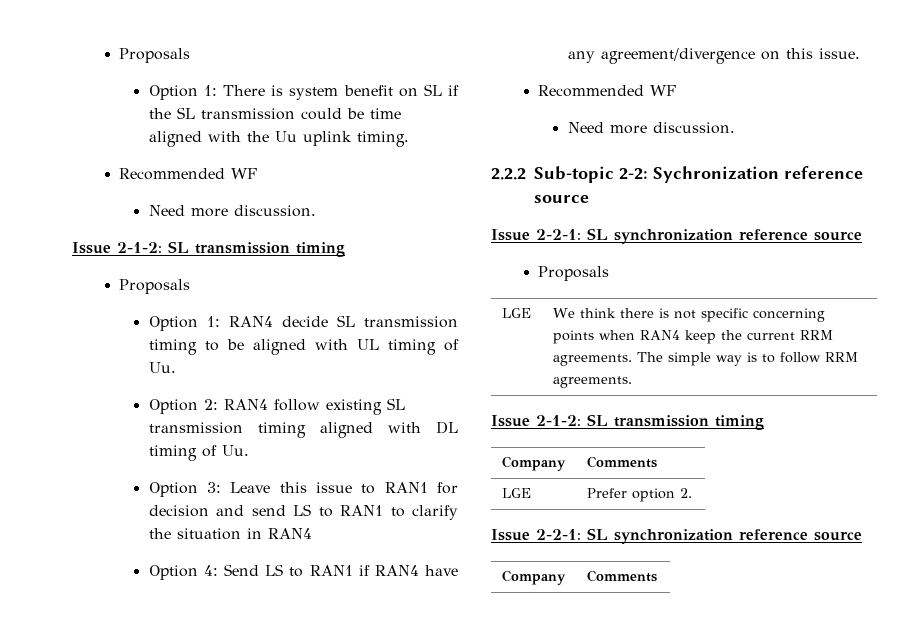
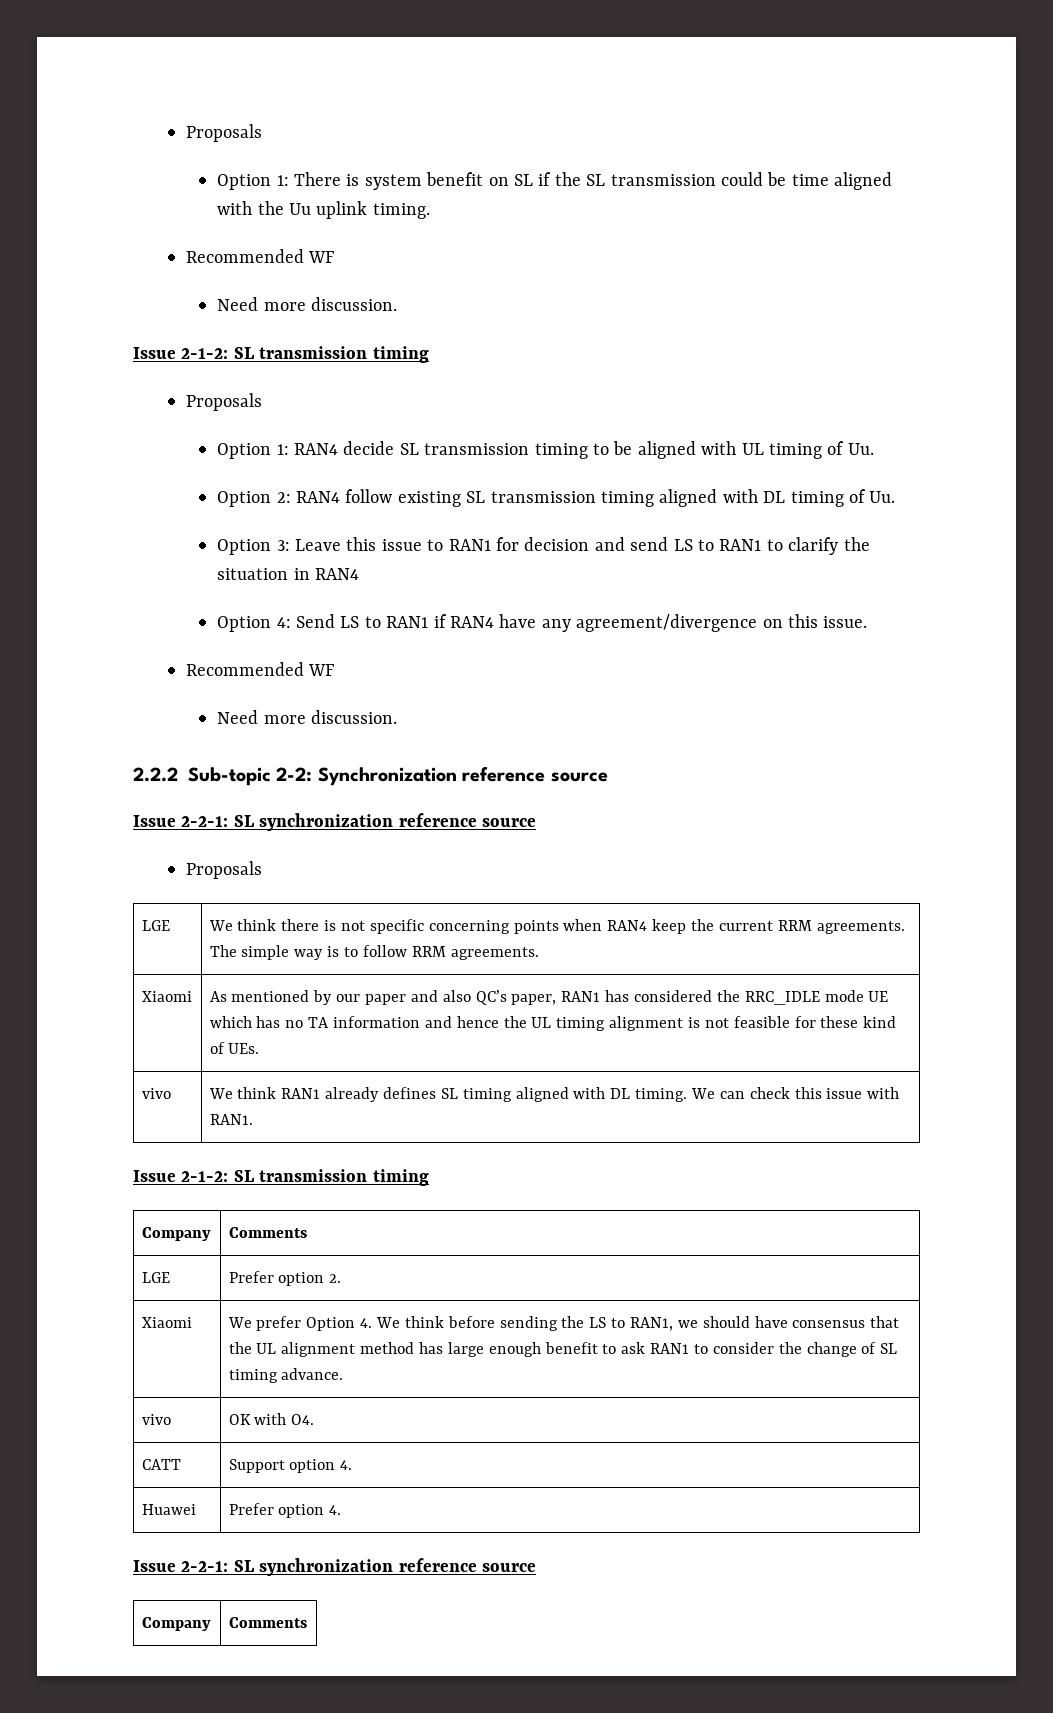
[653,166,779,183] Sychronization -> [317,767,457,786] Synchronization
(632, 382) none -> [141,991,192,1002] [209,990,889,1005] [209,1016,897,1031] [209,1042,260,1054] [141,1088,171,1099] [208,1087,900,1102] [209,1114,253,1125] // Xiaomi | As mentioned by our paper and also QC’s paper, RAN1 has considered the RRC_IDLE mode UE which has no TA information and hence the UL timing alignment is not feasible for these kind of UEs. // vivo | We think RAN1 already defines SL timing aligned with DL timing. We can check this issue with RAN1.
(692, 493) none -> [141,1317,192,1328] [227,1316,900,1331] [228,1342,898,1357] [228,1368,344,1383] [141,1414,171,1425] [228,1413,315,1425] [141,1459,181,1470] [228,1459,353,1473] [141,1504,196,1515] [228,1503,342,1518] // Xiaomi | We prefer Option 4. We think before sending the LS to RAN1, we should have consensus that the UL alignment method has large enough benefit to ask RAN1 to consider the change of SL timing advance. // vivo | OK with O4. // CATT | Support option 4. // Huawei | Prefer option 4.

